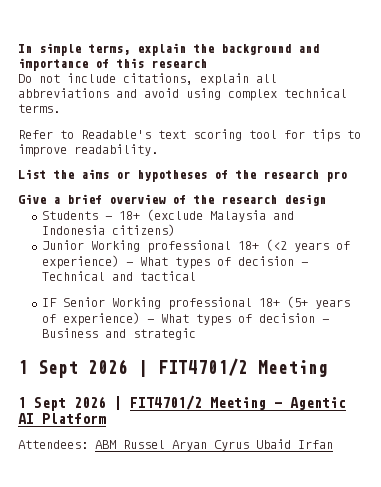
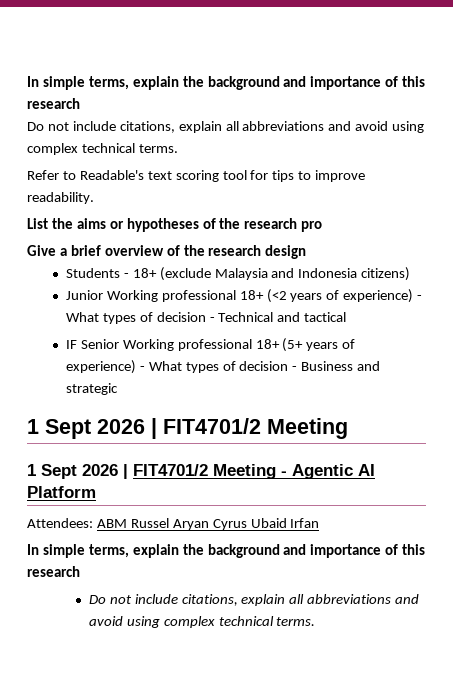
(333, 444) none -> [27,544,426,558] [27,566,80,577] [88,594,420,606] [88,616,316,628] // In simple terms, explain the background and importance of this research // Do not include citations, explain all abbreviations and avoid using complex technical terms.

